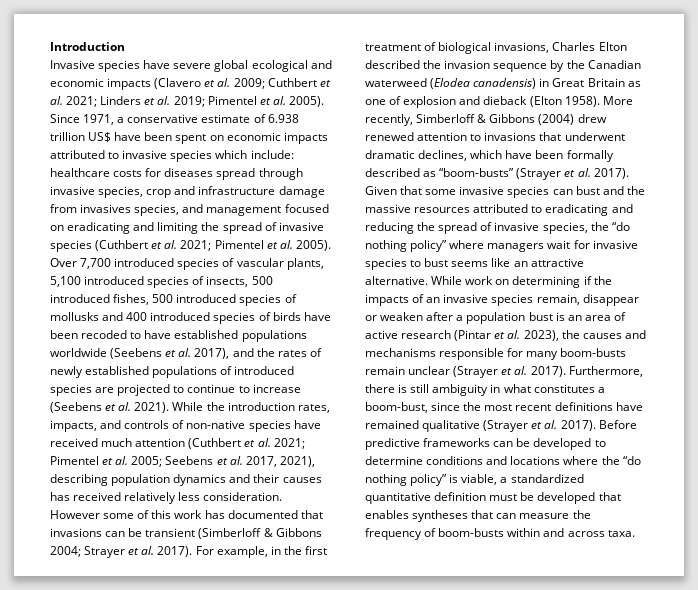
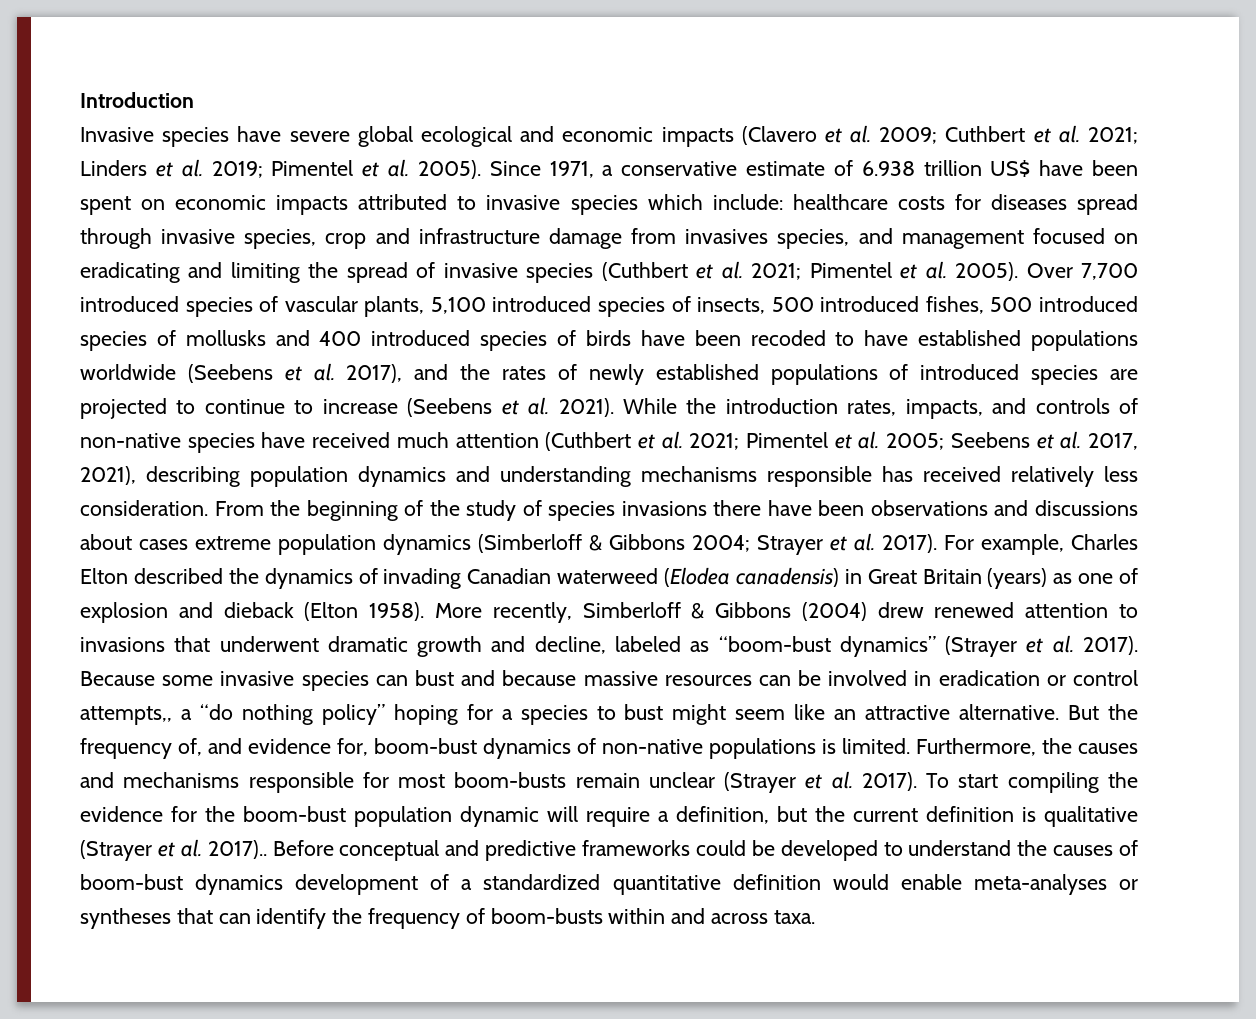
[253,474,322,483] their causes -> [500,466,872,487] understanding mechanisms responsible
[50,510,323,519] [50,528,196,537] However some of this work has documented that invasions can be transient -> [214,500,1138,521] [80,534,472,555] From the beginning of the study of species invasions there have been observations and discussions about cases extreme population dynamics
[270,546,327,555] [365,42,627,54] [365,60,585,72] in the first treatment of biological invasions, Charles Elton described the invasion sequence by the -> [1070,534,1138,550] [80,568,462,589] Charles Elton described the dynamics of invading
(625, 82) none -> [987,568,1048,589] (years)
[418,150,614,162] [365,168,629,180] [365,186,423,195] declines, which have been formally described as “boom-busts” (Strayer et al. 2017). Given that -> [417,635,1139,657] [80,671,155,686] growth and decline, labeled as “boom-bust dynamics” (Strayer et al. 2017). Because
[626,186,645,195] the -> [502,670,577,686] because
[473,204,633,216] [365,222,630,234] [365,240,638,252] attributed to eradicating and reducing the spread of invasive species, the “do nothing policy” where managers wait for invasive -> [758,670,1138,686] [80,704,513,725] can be involved in eradication or control attempts,, a “do nothing policy” hoping for a
[451,261,489,267] seems -> [672,704,786,725] might seem
[431,276,612,288] [365,294,639,306] [365,312,626,324] [365,330,559,341] While work on determining if the impacts of an invasive species remain, disappear or weaken after a population bust is an area of active research (Pintar et al. 2023), -> [1068,704,1139,720] [80,738,1037,759] But the frequency of, and evidence for, boom-bust dynamics of non-native populations is limited. Furthermore,
[526,351,559,360] many -> [398,774,446,788] most
[568,366,643,377] [365,384,605,396] [365,402,643,413] [365,420,637,432] Furthermore, there is still ambiguity in what constitutes a boom-bust, since the most recent definitions have remained qualitative (Strayer et al. 2017). Before -> [926,772,1138,793] [80,806,1138,827] [80,839,480,861] To start compiling the evidence for the boom-bust population dynamic will require a definition, but the current definition is qualitative (Strayer et al. 2017).. Before conceptual and
[493,441,514,447] can -> [695,840,746,856] could
[365,456,641,465] [365,474,584,486] [365,492,621,504] [365,510,409,519] determine conditions and locations where the “do nothing policy” is viable, a standardized quantitative definition must be developed that enables -> [908,840,1138,856] [80,874,1138,895] understand the causes of boom-bust dynamics development of a standardized quantitative definition would enable meta-analyses or
[519,513,570,519] measure -> [256,908,327,929] identify

